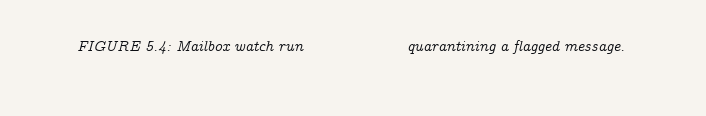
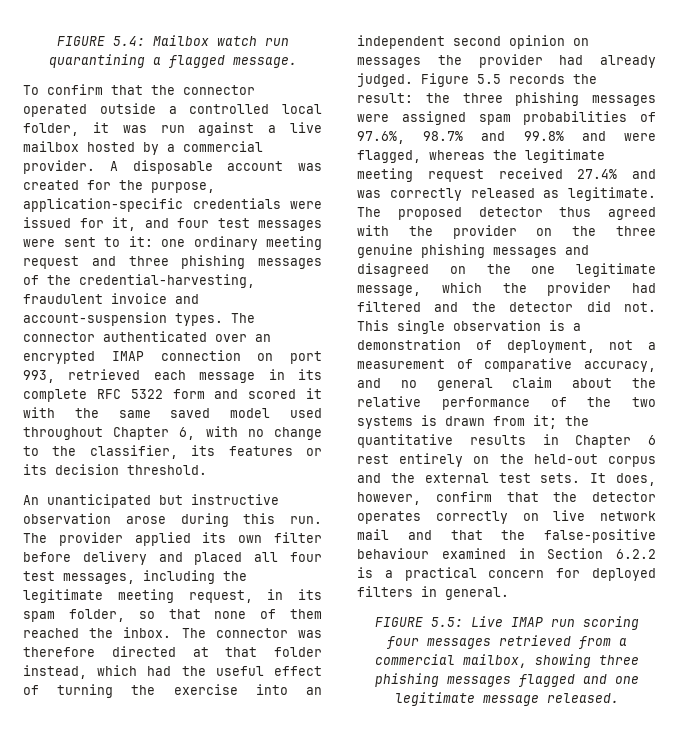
(625, 49) none -> [23,84,255,95] [23,103,322,117] [23,122,322,136] [23,141,263,155] [23,160,322,174] [23,180,215,193] [23,198,322,212] [23,217,322,231] [23,236,322,250] [23,255,322,269] [23,274,255,288] [23,293,199,304] [23,312,255,326] [23,331,271,342] [23,350,322,364] [23,369,322,383] [23,388,322,402] [23,407,322,418] [23,426,322,440] [23,445,322,459] [23,464,207,475] [23,494,279,508] [23,513,322,527] [23,532,322,546] [23,551,322,565] [23,570,247,584] [23,589,322,603] [23,609,322,622] [23,627,322,638] [23,646,322,657] [23,665,322,679] [23,684,322,698] [357,35,589,49] [357,54,656,68] [357,73,597,87] [357,92,656,106] [357,111,656,125] [357,131,656,144] [357,149,605,163] [357,168,656,182] [357,187,656,201] [357,207,656,220] [357,225,656,239] [357,244,589,258] [357,263,656,277] [357,282,656,296] [357,301,656,312] [357,320,581,334] [357,339,656,353] [357,358,656,372] [357,377,656,391] [357,396,656,410] [357,415,589,429] [357,434,656,448] [357,453,656,467] [357,473,656,486] [357,491,656,505] [357,510,656,524] [357,529,656,543] [357,548,656,559] [357,567,656,581] [357,586,509,600] [374,616,639,630] [386,635,627,649] [374,654,639,668] [374,673,639,687] [394,692,619,706] // To confirm that the connector operated outside a controlled local folder, it was run against a live mailbox hosted by a commercial provider. A disposable account was created for the purpose, application-specific credentials were issued for it, and four test messages were sent to it: one ordinary meeting request and three phishing messages of the credential-harvesting, fraudulent invoice and account-suspension types. The connector authenticated over an encrypted IMAP connection on port 993, retrieved each message in its complete RFC 5322 form and scored it with the same saved model used throughout Chapter 6, with no change to the classifier, its features or its decision threshold. // An unanticipated but instructive observation arose during this run. The provider applied its own filter before delivery and placed all four test messages, including the legitimate meeting request, in its spam folder, so that none of them reached the inbox. The connector was therefore directed at that folder instead, which had the useful effect of turning the exercise into an independent second opinion on messages the provider had already judged. Figure 5.5 records the result: the three phishing messages were assigned spam probabilities of 97.6%, 98.7% and 99.8% and were flagged, whereas the legitimate meeting request received 27.4% and was correctly released as legitimate. The proposed detector thus agreed with the provider on the three genuine phishing messages and disagreed on the one legitimate message, which the provider had filtered and the detector did not. This single observation is a demonstration of deployment, not a measurement of comparative accuracy, and no general claim about the relative performance of the two systems is drawn from it; the quantitative results in Chapter 6 rest entirely on the held-out corpus and the external test sets. It does, however, confirm that the detector operates correctly on live network mail and that the false-positive behaviour examined in Section 6.2.2 is a practical concern for deployed filters in general. // FIGURE 5.5: Live IMAP run scoring four messages retrieved from a commercial mailbox, showing three phishing messages flagged and one legitimate message released.

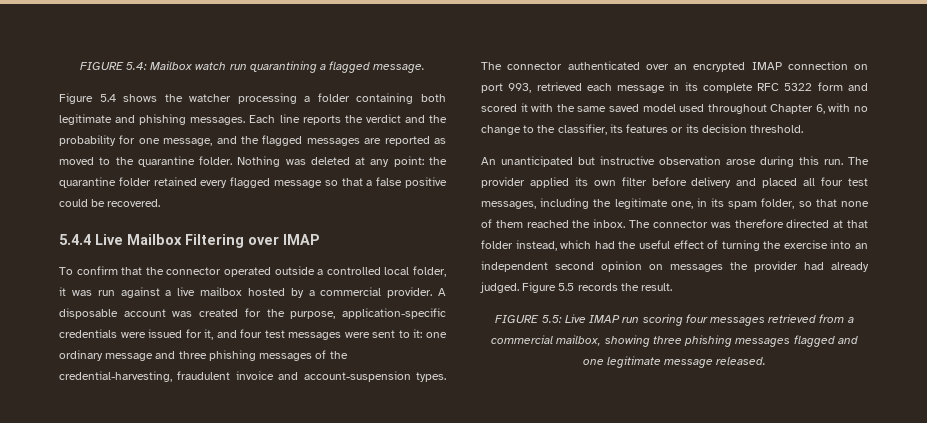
(297, 62) none -> [59,93,446,104] [59,114,448,125] [59,135,446,146] [59,156,447,167] [59,177,447,188] [59,199,161,207] [59,234,320,248] // Figure 5.4 shows the watcher processing a folder containing both legitimate and phishing messages. Each line reports the verdict and the probability for one message, and the flagged messages are reported as moved to the quarantine folder. Nothing was deleted at any point: the quarantine folder retained every flagged message so that a false positive could be recovered. // 5.4.4 Live Mailbox Filtering over IMAP
[266,236,322,250] [23,256,79,269] meeting request -> [105,353,154,361] message
[117,589,253,603] meeting request, -> [670,201,693,209] one,
[357,92,656,106] [357,111,656,125] [357,131,656,144] [357,149,605,163] [357,168,656,182] [357,187,656,201] [357,207,656,220] [357,225,656,239] [357,244,589,258] [357,263,656,277] [357,282,656,296] [357,301,656,312] [357,320,581,334] [357,339,656,353] [357,358,656,372] [357,377,656,391] [357,396,656,410] [357,415,589,429] [357,434,656,448] [357,453,656,467] [357,473,656,486] [357,491,656,505] [357,510,656,524] [357,529,656,543] [357,548,656,559] [357,567,656,581] [357,586,509,600] result: the three phishing messages were assigned spam probabilities of 97.6%, 98.7% and 99.8% and were flagged, whereas the legitimate meeting request received 27.4% and was correctly released as legitimate. The proposed detector thus agreed with the provider on the three genuine phishing messages and disagreed on the one legitimate message, which the provider had filtered and the detector did not. This single observation is a demonstration of deployment, not a measurement of comparative accuracy, and no general claim about the relative performance of the two systems is drawn from it; the quantitative results in Chapter 6 rest entirely on the held-out corpus and the external test sets. It does, however, confirm that the detector operates correctly on live network mail and that the false-positive behaviour examined in Section 6.2.2 is a practical concern for deployed filters in general. -> [641,283,673,291] result.

